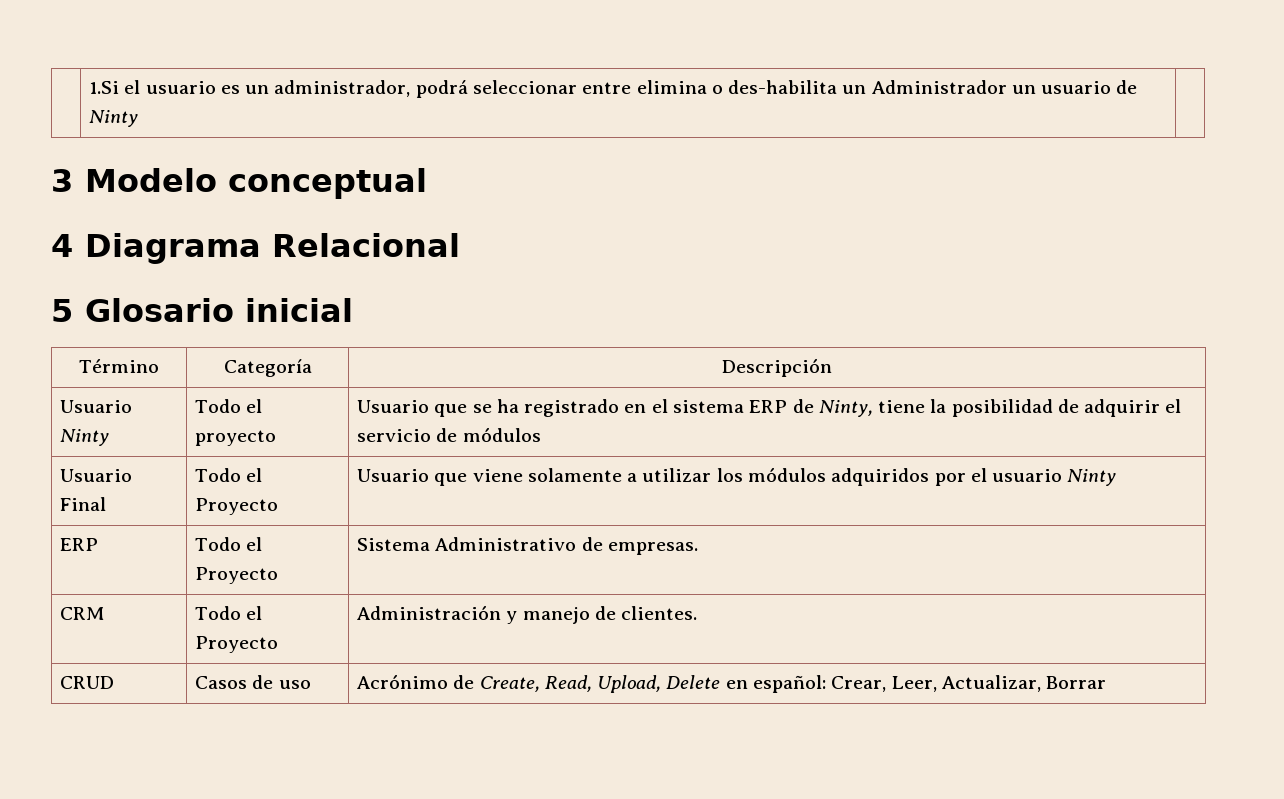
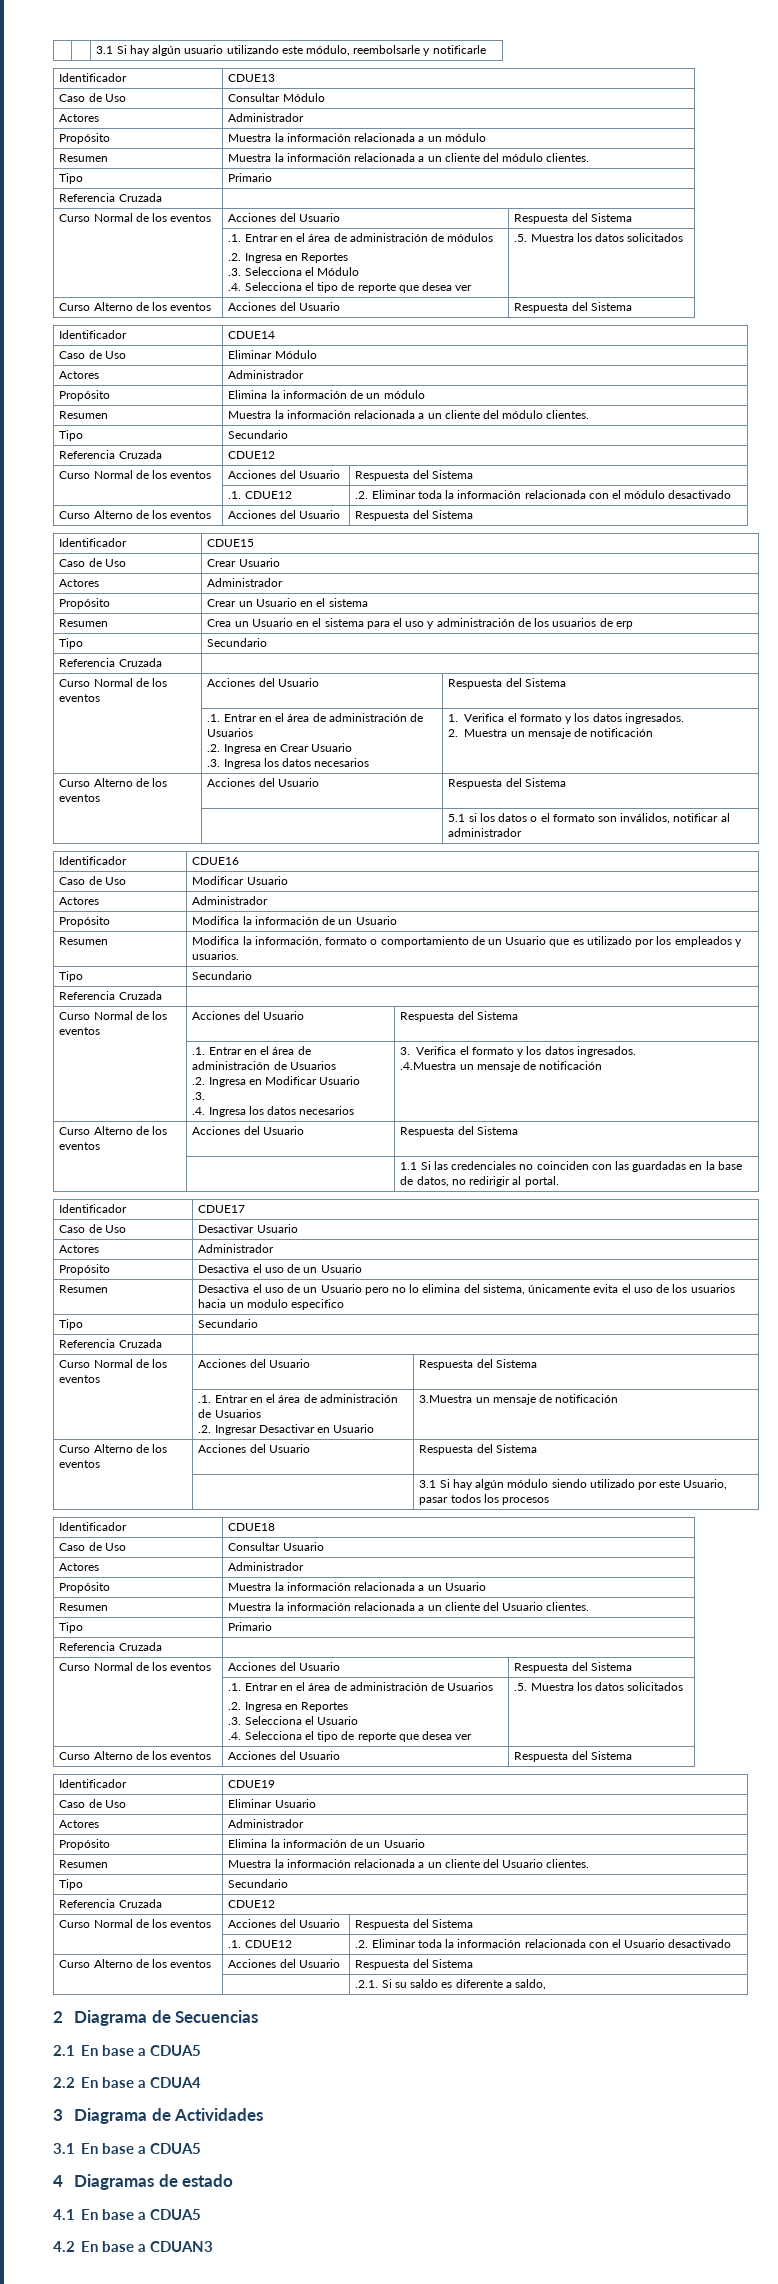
[89,80,1138,98] [89,110,139,127] [51,168,428,199] [51,233,461,264] [51,298,354,322] [79,359,160,373] [223,359,312,377] [722,358,832,377] [60,400,133,413] [60,429,110,446] [195,399,263,413] [195,430,277,446] [357,399,1182,417] [357,427,541,442] [60,469,133,482] [60,497,107,511] [195,468,263,482] [195,498,279,515] [357,467,1117,486] [60,538,99,551] [195,537,263,551] [195,567,279,584] [357,537,698,555] [60,607,106,620] [195,606,263,620] [195,636,279,653] [357,605,698,624] [60,676,115,689] [195,675,311,689] [357,674,1107,693] | 1.Si el usuario es un administrador, podrá seleccionar entre elimina o des-habilita un Administrador un usuario de Ninty | // 3 Modelo conceptual // 4 Diagrama Relacional // 5 Glosario inicial // Término | Categoría | Descripción // Usuario Ninty | Todo el proyecto | Usuario que se ha registrado en el sistema ERP de Ninty, tiene la posibilidad de adquirir el servicio de módulos // Usuario Final | Todo el Proyecto | Usuario que viene solamente a utilizar los módulos adquiridos por el usuario Ninty // ERP | Todo el Proyecto | Sistema Administrativo de empresas. // CRM | Todo el Proyecto | Administración y manejo de clientes. // CRUD | Casos de uso | Acrónimo de Create, Read, Upload, Delete en español: Crear, Leer, Actualizar, Borrar -> [96,45,486,56] [59,73,128,82] [228,74,276,82] [59,93,126,102] [228,93,325,102] [59,114,100,122] [228,113,305,122] [59,133,111,144] [228,133,486,142] [59,154,109,162] [228,153,590,162] [59,173,84,184] [228,173,273,182] [59,193,162,202] [59,213,212,222] [228,213,340,222] [514,213,632,224] [228,233,494,242] [228,253,349,263] [228,267,360,276] [228,282,473,293] [514,233,684,242] [59,302,212,311] [228,302,340,311] [514,302,632,313] [59,330,128,339] [228,331,276,339] [59,350,126,359] [228,350,317,359] [59,371,100,379] [228,370,305,379] [59,390,111,401] [228,390,425,399] [59,411,109,419] [228,410,590,419] [59,430,84,441] [228,430,289,439] [59,450,162,459] [228,451,276,459] [59,470,212,479] [228,470,340,479] [355,470,473,481] [228,491,292,499] [355,490,732,499] [59,510,212,519] [228,510,340,519] [355,510,473,521] [59,538,128,547] [207,539,255,547] [59,558,126,567] [207,558,280,567] [59,579,100,587] [207,578,284,587] [59,598,111,609] [207,598,368,607] [59,619,109,627] [207,618,633,629] [59,638,84,649] [207,638,268,647] [59,658,162,667] [59,678,168,687] [59,694,101,702] [207,678,319,687] [448,678,566,689] [207,713,423,722] [207,728,254,737] [207,743,353,754] [207,758,370,769] [448,713,684,724] [448,728,654,739] [59,778,168,787] [59,794,101,802] [207,778,319,787] [448,778,566,789] [448,813,730,824] [448,828,523,837] [59,856,128,865] [192,857,240,865] [59,876,126,885] [192,876,288,885] [59,897,100,905] [192,896,269,905] [59,916,111,927] [192,916,397,925] [59,937,109,945] [192,936,742,947] [192,951,240,960] [59,971,84,982] [192,971,253,980] [59,991,162,1000] [59,1011,168,1020] [59,1027,101,1035] [192,1011,304,1020] [400,1011,518,1022] [192,1046,311,1055] [192,1061,336,1070] [192,1076,361,1087] [192,1092,206,1100] [192,1106,355,1117] [400,1046,636,1057] [400,1061,603,1072] [59,1126,168,1135] [59,1142,101,1150] [192,1126,304,1135] [400,1126,518,1137] [400,1161,742,1172] [400,1176,559,1187] [59,1204,128,1213] [198,1205,246,1213] [59,1224,126,1233] [198,1224,298,1233] [59,1245,100,1253] [198,1244,275,1253] [59,1264,111,1275] [198,1264,362,1273] [59,1285,109,1293] [198,1284,735,1295] [198,1299,345,1310] [59,1319,84,1330] [198,1319,259,1328] [59,1339,162,1348] [59,1359,168,1368] [59,1375,101,1383] [198,1359,310,1368] [419,1359,537,1370] [198,1394,398,1403] [198,1409,261,1418] [198,1424,375,1435] [419,1394,619,1405] [59,1444,168,1453] [59,1460,101,1468] [198,1444,310,1453] [419,1444,537,1455] [419,1479,728,1490] [419,1494,550,1505] [59,1522,128,1531] [228,1523,276,1531] [59,1542,126,1551] [228,1542,324,1551] [59,1563,100,1571] [228,1562,305,1571] [59,1582,111,1593] [228,1582,486,1591] [59,1603,109,1611] [228,1602,590,1611] [59,1622,84,1633] [228,1622,273,1631] [59,1642,162,1651] [59,1662,212,1671] [228,1662,340,1671] [514,1662,632,1673] [228,1682,494,1691] [228,1702,349,1712] [228,1716,359,1725] [228,1731,473,1742] [514,1682,684,1691] [59,1751,212,1760] [228,1751,340,1760] [514,1751,632,1762] [59,1779,128,1788] [228,1780,276,1788] [59,1799,126,1808] [228,1799,316,1808] [59,1820,100,1828] [228,1819,305,1828] [59,1839,111,1850] [228,1839,425,1848] [59,1860,109,1868] [228,1859,590,1868] [59,1879,84,1890] [228,1879,289,1888] [59,1899,162,1908] [228,1900,276,1908] [59,1919,212,1928] [228,1919,340,1928] [355,1919,473,1930] [228,1940,292,1948] [355,1939,732,1948] [59,1959,212,1968] [228,1959,340,1968] [355,1959,473,1970] [355,1979,546,1990] [53,2010,259,2026] [53,2045,202,2056] [53,2077,202,2088] [53,2108,264,2124] [53,2143,202,2154] [53,2174,234,2190] [53,2209,202,2220] [53,2241,214,2252] | | 3.1 Si hay algún usuario utilizando este módulo, reembolsarle y notificarle // Identificador | CDUE13 // Caso de Uso | Consultar Módulo // Actores | Administrador // Propósito | Muestra la información relacionada a un módulo // Resumen | Muestra la información relacionada a un cliente del módulo clientes. // Tipo | Primario // Referencia Cruzada | // Curso Normal de los eventos | Acciones del Usuario | Respuesta del Sistema // | .1. Entrar en el área de administración de módulos // .2. Ingresa en Reportes // .3. Selecciona el Módulo // .4. Selecciona el tipo de reporte que desea ver | .5. Muestra los datos solicitados // Curso Alterno de los eventos | Acciones del Usuario | Respuesta del Sistema // Identificador | CDUE14 // Caso de Uso | Eliminar Módulo // Actores | Administrador // Propósito | Elimina la información de un módulo // Resumen | Muestra la información relacionada a un cliente del módulo clientes. // Tipo | Secundario // Referencia Cruzada | CDUE12 // Curso Normal de los eventos | Acciones del Usuario | Respuesta del Sistema // | .1. CDUE12 | .2. Eliminar toda la información relacionada con el módulo desactivado // Curso Alterno de los eventos | Acciones del Usuario | Respuesta del Sistema // Identificador | CDUE15 // Caso de Uso | Crear Usuario // Actores | Administrador // Propósito | Crear un Usuario en el sistema // Resumen | Crea un Usuario en el sistema para el uso y administración de los usuarios de erp // Tipo | Secundario // Referencia Cruzada | // Curso Normal de los eventos | Acciones del Usuario | Respuesta del Sistema // | .1. Entrar en el área de administración de Usuarios // .2. Ingresa en Crear Usuario // .3. Ingresa los datos necesarios | 1. Verifica el formato y los datos ingresados. // 2. Muestra un mensaje de notificación // Curso Alterno de los eventos | Acciones del Usuario | Respuesta del Sistema // | | 5.1 si los datos o el formato son inválidos, notificar al administrador // Identificador | CDUE16 // Caso de Uso | Modificar Usuario // Actores | Administrador // Propósito | Modifica la información de un Usuario // Resumen | Modifica la información, formato o comportamiento de un Usuario que es utilizado por los empleados y usuarios. // Tipo | Secundario // Referencia Cruzada | // Curso Normal de los eventos | Acciones del Usuario | Respuesta del Sistema // | .1. Entrar en el área de administración de Usuarios // .2. Ingresa en Modificar Usuario // .3. // .4. Ingresa los datos necesarios | 3. Verifica el formato y los datos ingresados. // .4.Muestra un mensaje de notificación // Curso Alterno de los eventos | Acciones del Usuario | Respuesta del Sistema // | | 1.1 Si las credenciales no coinciden con las guardadas en la base de datos, no redirigir al portal. // Identificador | CDUE17 // Caso de Uso | Desactivar Usuario // Actores | Administrador // Propósito | Desactiva el uso de un Usuario // Resumen | Desactiva el uso de un Usuario pero no lo elimina del sistema, únicamente evita el uso de los usuarios hacia un modulo especifico // Tipo | Secundario // Referencia Cruzada | // Curso Normal de los eventos | Acciones del Usuario | Respuesta del Sistema // | .1. Entrar en el área de administración de Usuarios // .2. Ingresar Desactivar en Usuario | 3.Muestra un mensaje de notificación // Curso Alterno de los eventos | Acciones del Usuario | Respuesta del Sistema // | | 3.1 Si hay algún módulo siendo utilizado por este Usuario, pasar todos los procesos // Identificador | CDUE18 // Caso de Uso | Consultar Usuario // Actores | Administrador // Propósito | Muestra la información relacionada a un Usuario // Resumen | Muestra la información relacionada a un cliente del Usuario clientes. // Tipo | Primario // Referencia Cruzada | // Curso Normal de los eventos | Acciones del Usuario | Respuesta del Sistema // | .1. Entrar en el área de administración de Usuarios // .2. Ingresa en Reportes // .3. Selecciona el Usuario // .4. Selecciona el tipo de reporte que desea ver | .5. Muestra los datos solicitados // Curso Alterno de los eventos | Acciones del Usuario | Respuesta del Sistema // Identificador | CDUE19 // Caso de Uso | Eliminar Usuario // Actores | Administrador // Propósito | Elimina la información de un Usuario // Resumen | Muestra la información relacionada a un cliente del Usuario clientes. // Tipo | Secundario // Referencia Cruzada | CDUE12 // Curso Normal de los eventos | Acciones del Usuario | Respuesta del Sistema // | .1. CDUE12 | .2. Eliminar toda la información relacionada con el Usuario desactivado // Curso Alterno de los eventos | Acciones del Usuario | Respuesta del Sistema // | | .2.1. Si su saldo es diferente a saldo, // 2 Diagrama de Secuencias // 2.1 En base a CDUA5 // 2.2 En base a CDUA4 // 3 Diagrama de Actividades // 3.1 En base a CDUA5 // 4 Diagramas de estado // 4.1 En base a CDUA5 // 4.2 En base a CDUAN3

